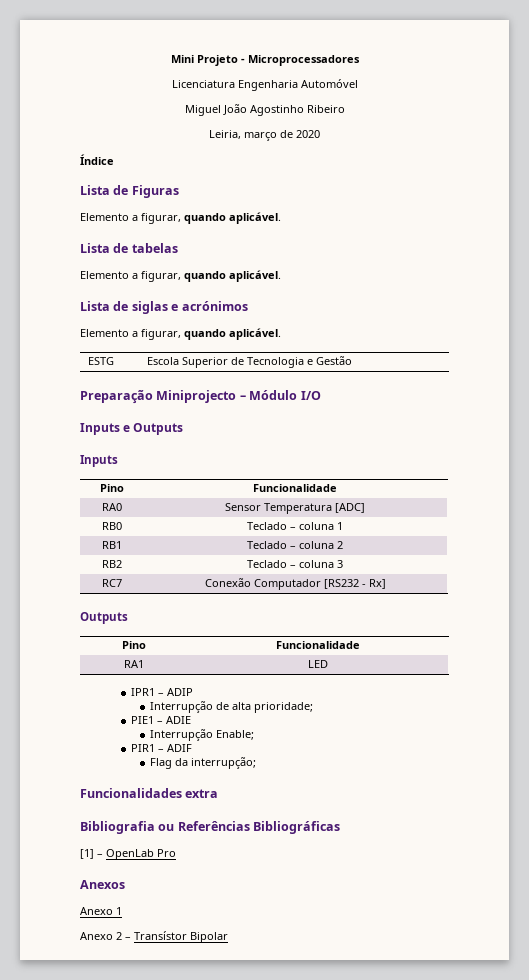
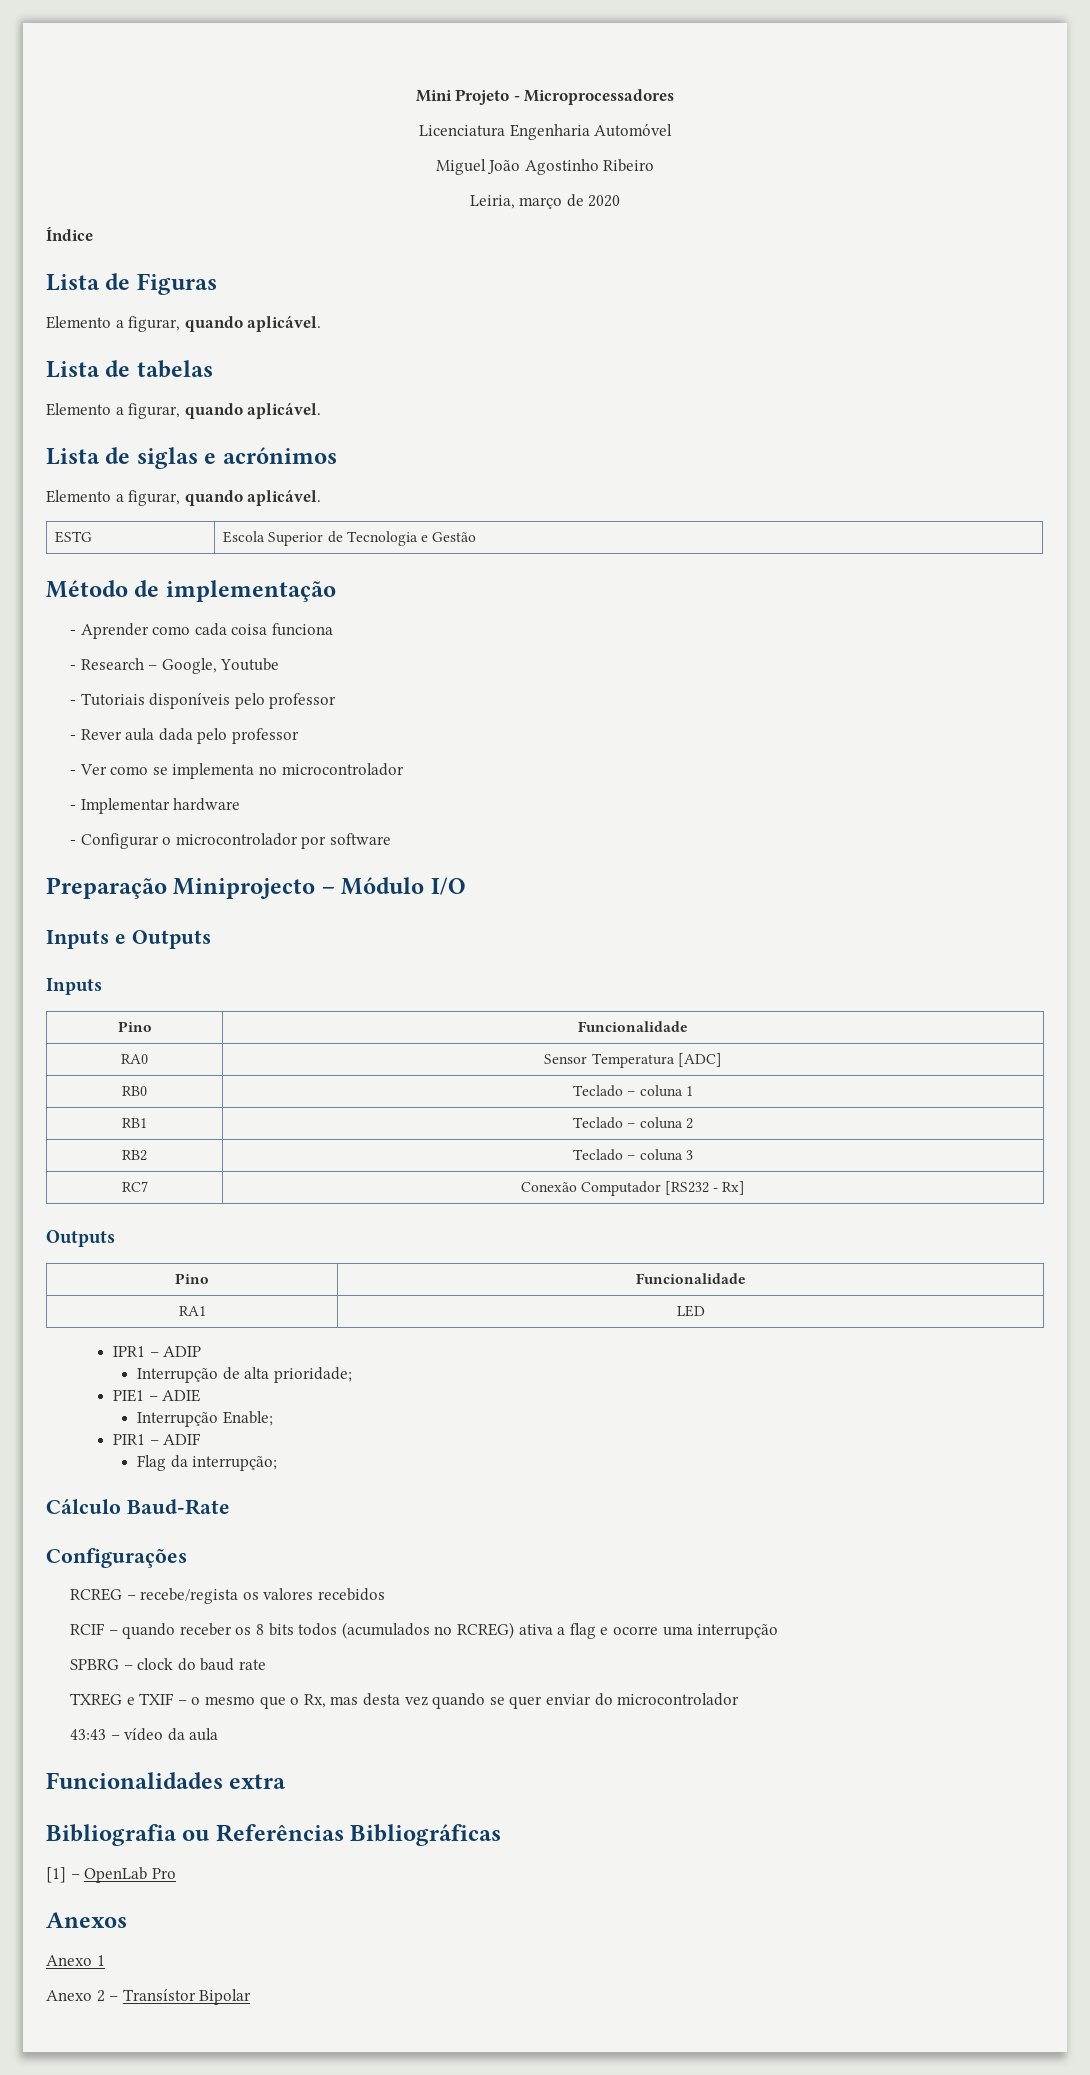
(353, 360) none -> [46,580,336,602] [70,623,334,639] [70,658,280,674] [70,693,337,709] [70,728,300,744] [70,763,404,779] [70,798,241,814] [70,833,392,849] // Método de implementação // - Aprender como cada coisa funciona // - Research – Google, Youtube // - Tutoriais disponíveis pelo professor // - Rever aula dada pelo professor // - Ver como se implementa no microcontrolador // - Implementar hardware // - Configurar o microcontrolador por software
(257, 763) none -> [46,1499,230,1515] [46,1548,187,1568] [70,1588,386,1604] [70,1622,779,1639] [70,1658,267,1671] [70,1693,740,1709] [70,1728,219,1741] // Cálculo Baud-Rate // Configurações // RCREG – recebe/regista os valores recebidos // RCIF – quando receber os 8 bits todos (acumulados no RCREG) ativa a flag e ocorre uma interrupção // SPBRG – clock do baud rate // TXREG e TXIF – o mesmo que o Rx, mas desta vez quando se quer enviar do microcontrolador // 43:43 – vídeo da aula

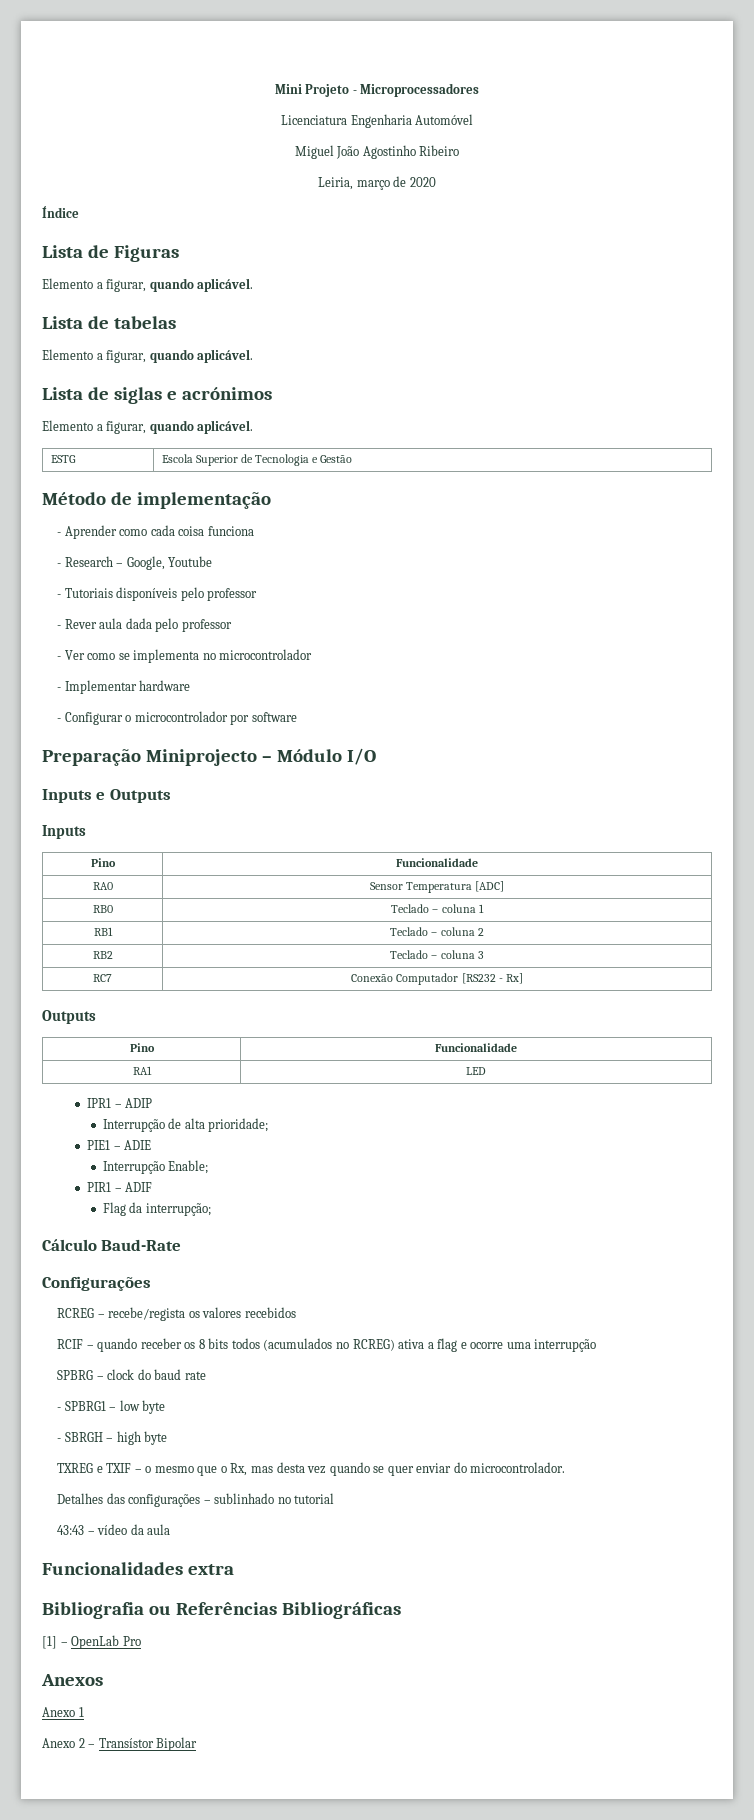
(267, 1664) none -> [57,1400,166,1414] [57,1431,168,1445] // - SPBRG1 – low byte // - SBRGH – high byte
[617,1693,740,1706] microcontrolador -> [470,1462,566,1473] [57,1493,335,1507] microcontrolador. // Detalhes das configurações – sublinhado no tutorial

